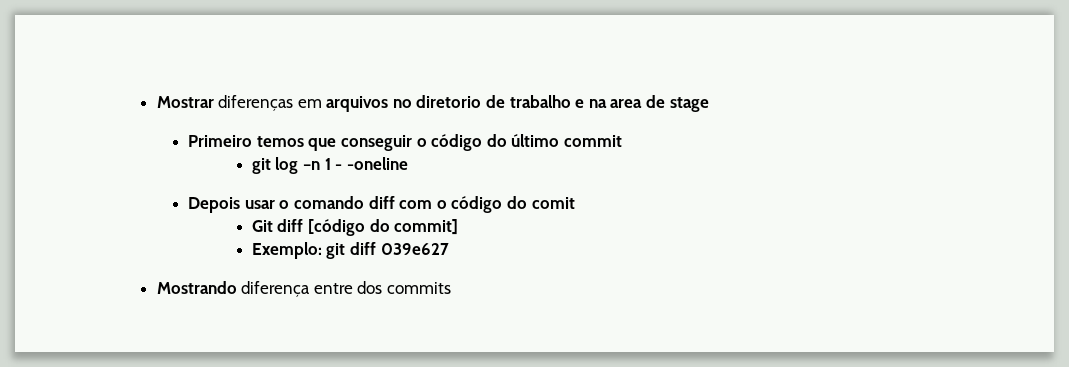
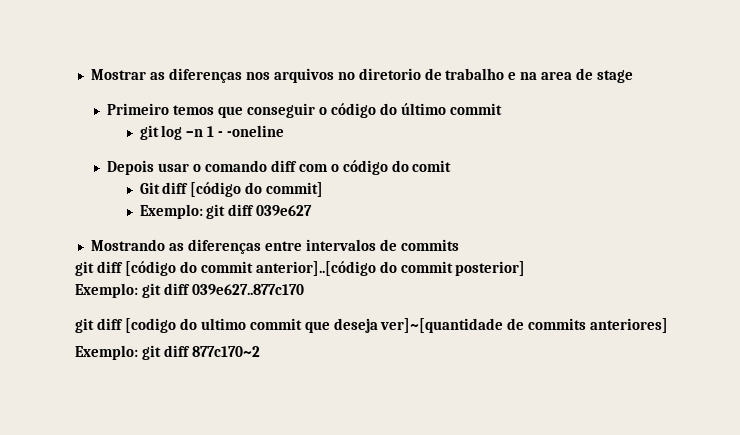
[218,95,322,111] diferenças em -> [150,68,270,83] as diferenças nos
[241,281,451,297] diferença entre dos commits -> [169,239,459,254] [75,261,526,276] [75,283,304,298] [75,318,669,333] [75,345,260,360] as diferenças entre intervalos de commits // git diff [código do commit anterior]..[código do commit posterior] // Exemplo: git diff 039e627..877c170 // git diff [codigo do ultimo commit que deseja ver]~[quantidade de commits anteriores] // Exemplo: git diff 877c170~2

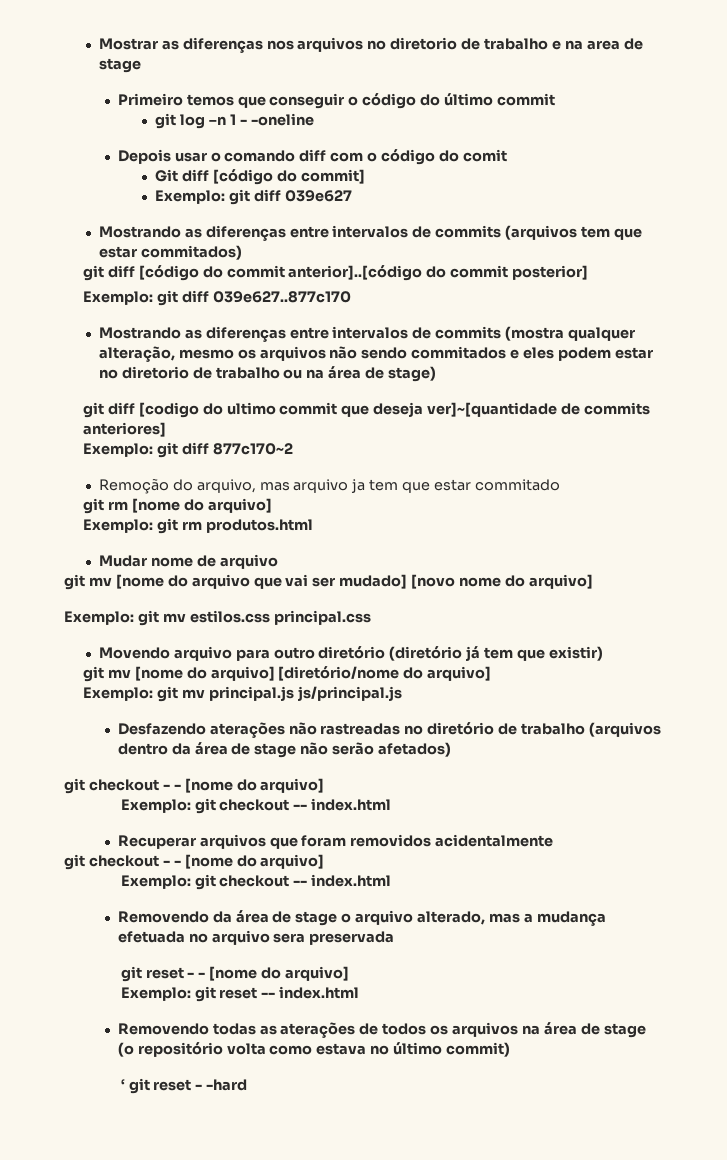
(459, 245) none -> [505,225,643,240] [98,245,242,260] (arquivos tem que estar commitados)
(304, 289) none -> [98,326,636,342] [98,346,653,362] [98,366,437,382] // Mostrando as diferenças entre intervalos de commits (mostra qualquer alteração, mesmo os arquivos não sendo commitados e eles podem estar no diretorio de trabalho ou na área de stage)
(260, 351) none -> [98,478,561,494] [82,498,272,514] [82,518,313,534] [98,554,278,569] [64,574,593,590] [64,610,371,626] [98,646,604,661] [82,666,492,682] [82,686,402,702] [117,722,662,738] [117,742,452,758] [64,778,325,794] [120,798,392,814] [117,834,554,849] [64,854,325,870] [120,874,392,890] [117,910,606,926] [117,930,395,945] [120,966,350,982] [120,986,360,1002] [117,1022,646,1038] [117,1042,511,1057] [120,1078,248,1094] // Remoção do arquivo, mas arquivo ja tem que estar commitado // git rm [nome do arquivo] // Exemplo: git rm produtos.html // Mudar nome de arquivo // git mv [nome do arquivo que vai ser mudado] [novo nome do arquivo] // Exemplo: git mv estilos.css principal.css // Movendo arquivo para outro diretório (diretório já tem que existir) // git mv [nome do arquivo] [diretório/nome do arquivo] // Exemplo: git mv principal.js js/principal.js // Desfazendo aterações não rastreadas no diretório de trabalho (arquivos dentro da área de stage não serão afetados) // git checkout - - [nome do arquivo] // Exemplo: git checkout -- index.html // Recuperar arquivos que foram removidos acidentalmente // git checkout - - [nome do arquivo] // Exemplo: git checkout -- index.html // Removendo da área de stage o arquivo alterado, mas a mudança efetuada no arquivo sera preservada // git reset - - [nome do arquivo] // Exemplo: git reset -- index.html // Removendo todas as aterações de todos os arquivos na área de stage (o repositório volta como estava no último commit) // ‘ git reset - -hard

